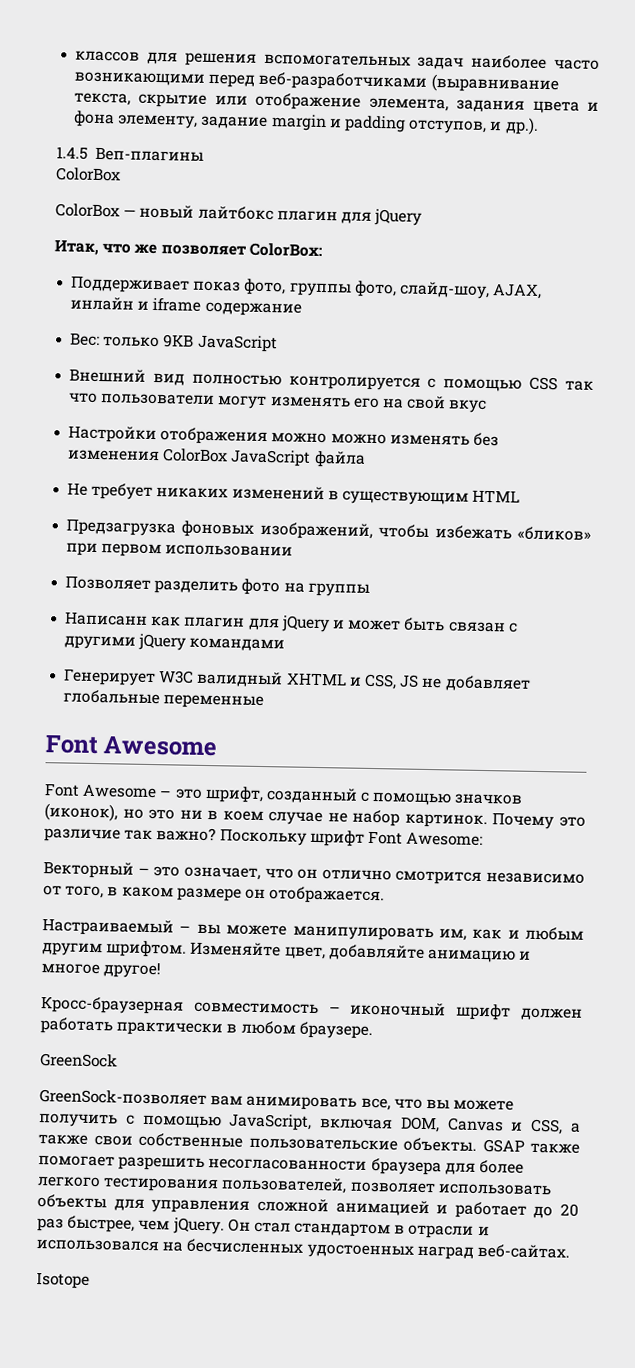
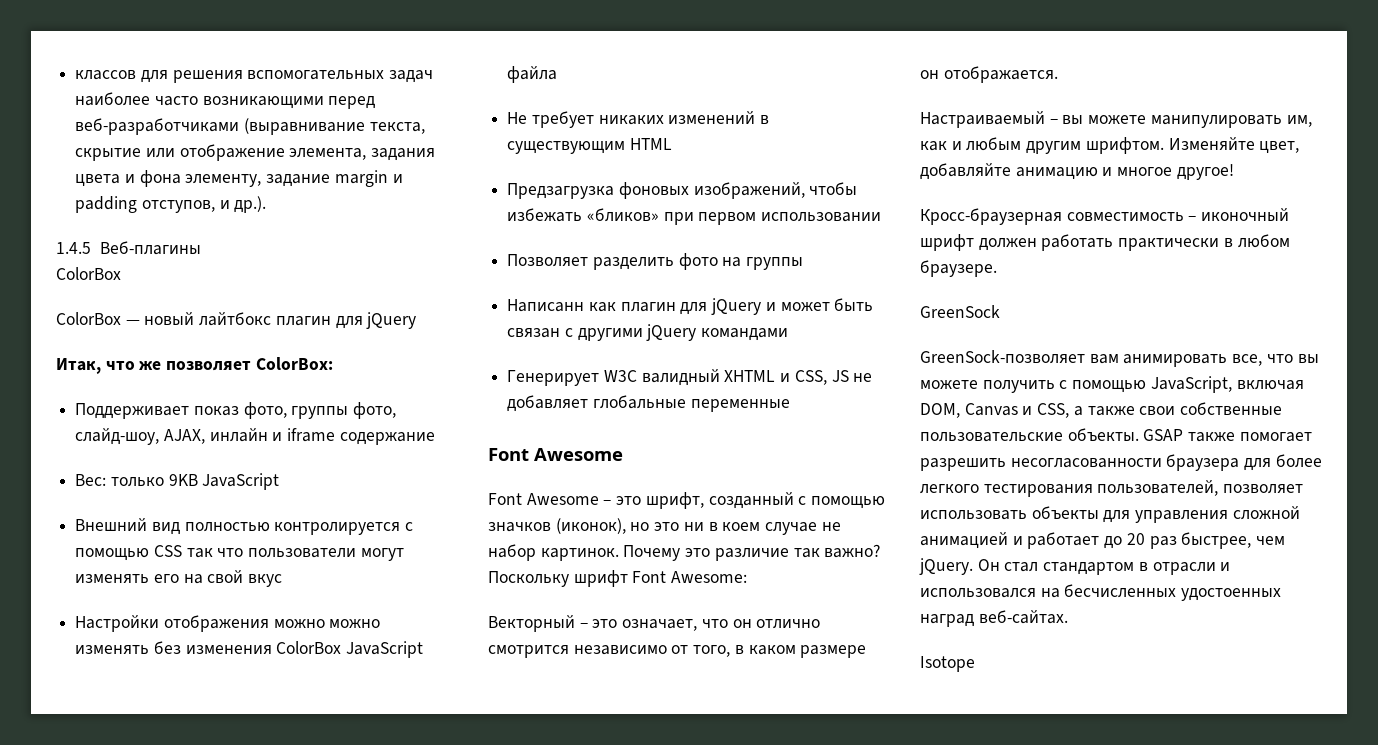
[94,146,204,162] Веп-плагины -> [99,241,201,255] Веб-плагины

